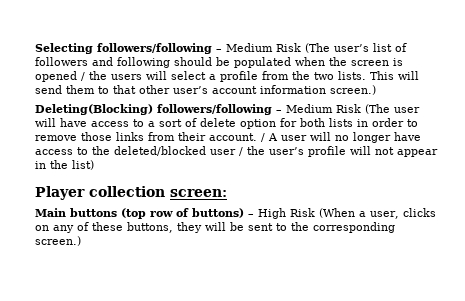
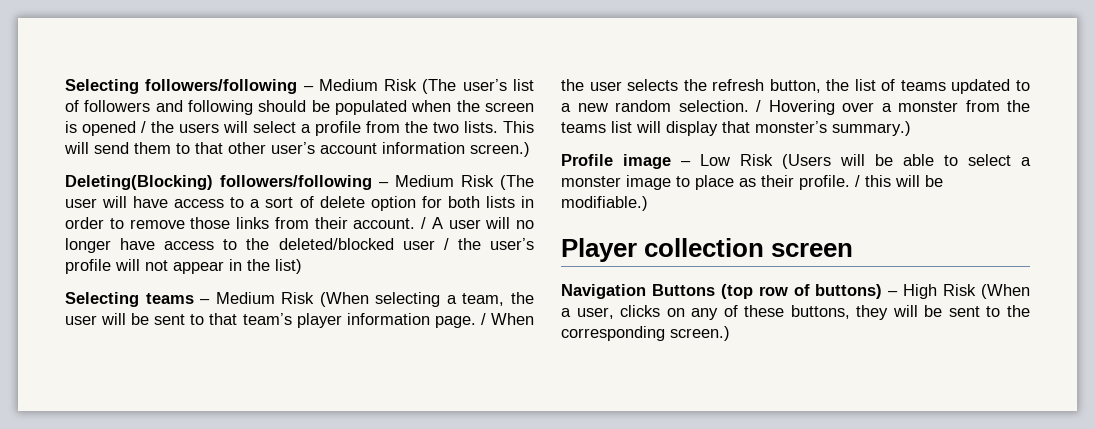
(94, 165) none -> [65,292,534,307] [65,313,534,328] [561,79,1030,94] [561,100,1030,115] [561,121,911,136] [561,154,1031,169] [561,175,943,190] [561,196,648,211] // Selecting teams – Medium Risk (When selecting a team, the user will be sent to that team’s player information page. / When the user selects the refresh button, the list of teams updated to a new random selection. / Hovering over a monster from the teams list will display that monster’s summary.) // Profile image – Low Risk (Users will be able to select a monster image to place as their profile. / this will be modifiable.)
[170,189,227,197] [35,208,117,217] screen: // Main buttons -> [771,243,854,257] [561,284,715,299] screen // Navigation Buttons

